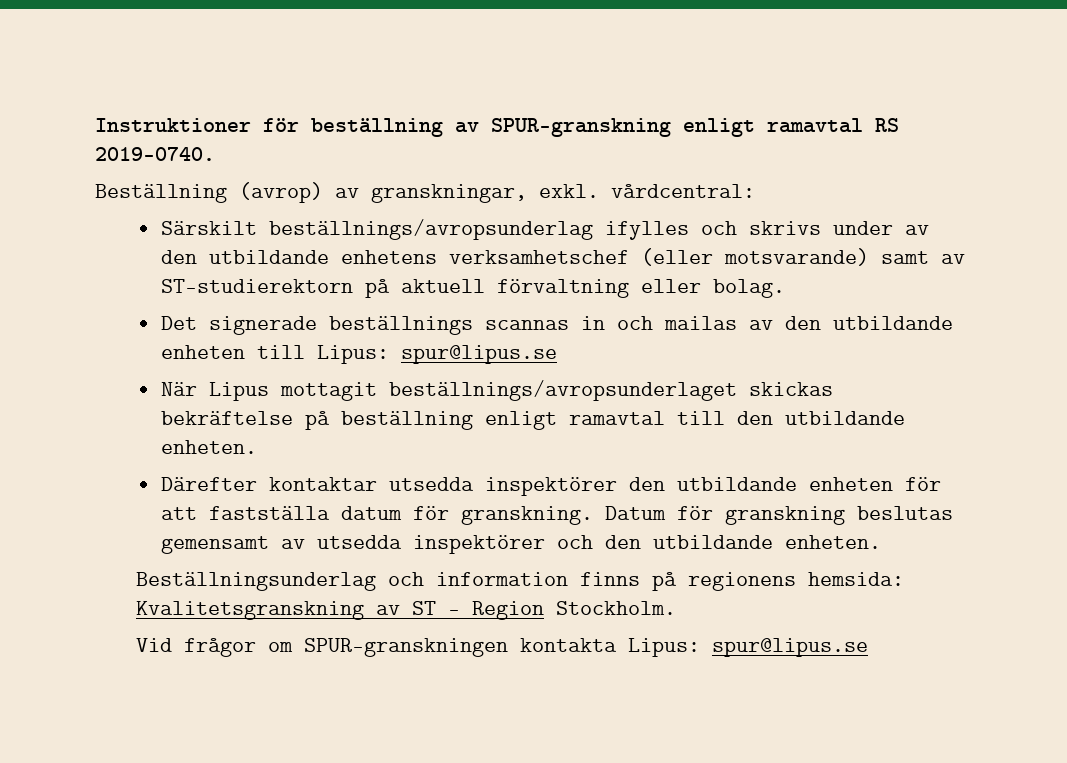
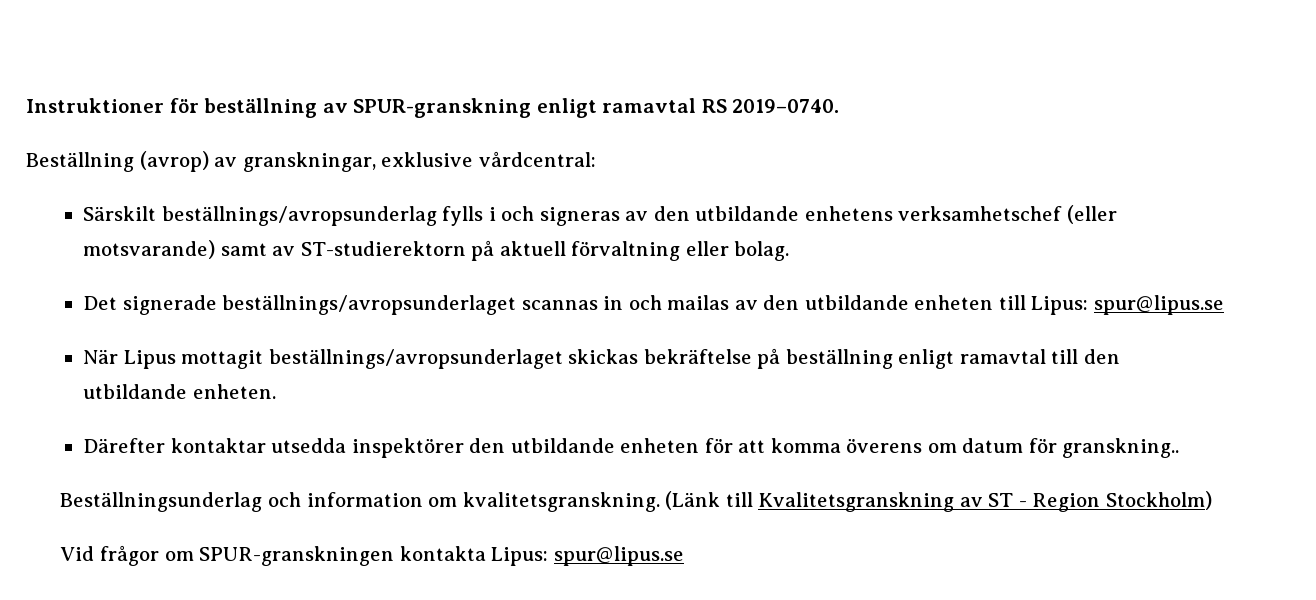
[539,184,599,198] exkl. -> [381,152,474,167] exklusive
[604,221,893,240] ifylles och skrivs under -> [442,206,620,226] fylls i och signeras
[328,316,473,335] beställnings -> [222,295,517,315] beställnings/avropsunderlaget
[208,506,953,525] [160,535,881,554] fastställa datum för granskning. Datum för granskning beslutas gemensamt av utsedda inspektörer och den utbildande enheten. -> [770,438,1180,458] komma överens om datum för granskning..
[579,572,904,591] finns på regionens hemsida: -> [428,491,753,512] om kvalitetsgranskning. (Länk till
[555,601,676,615] Stockholm. -> [1105,491,1212,510] Stockholm)

